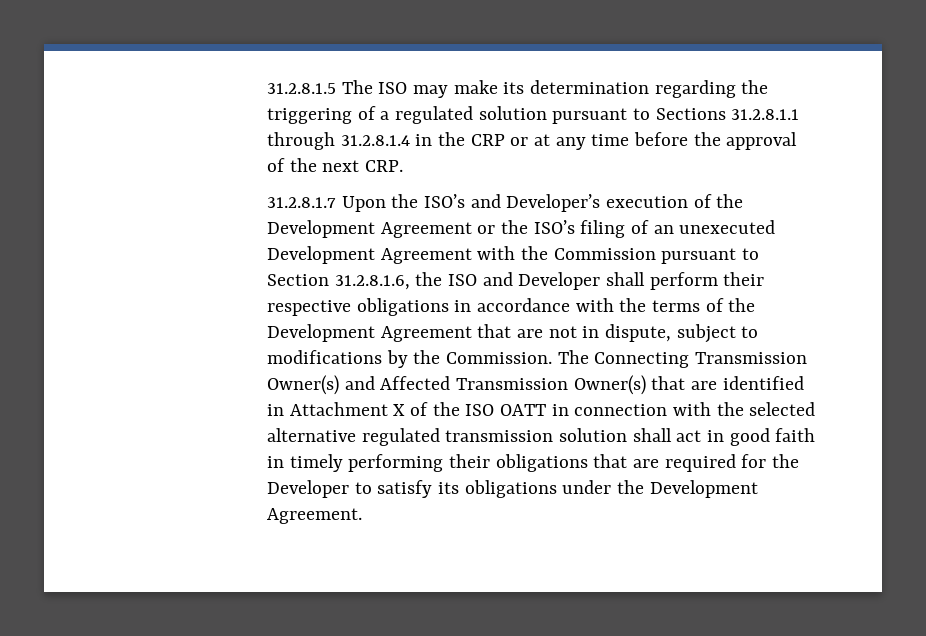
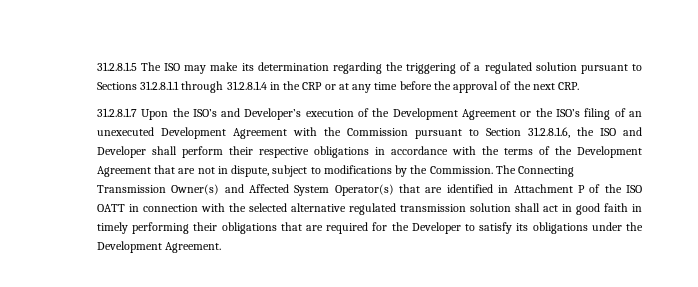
[455,375,646,395] Transmission Owner(s) -> [294,184,394,196] System Operator(s)
[393,404,406,416] X -> [577,185,585,193] P

